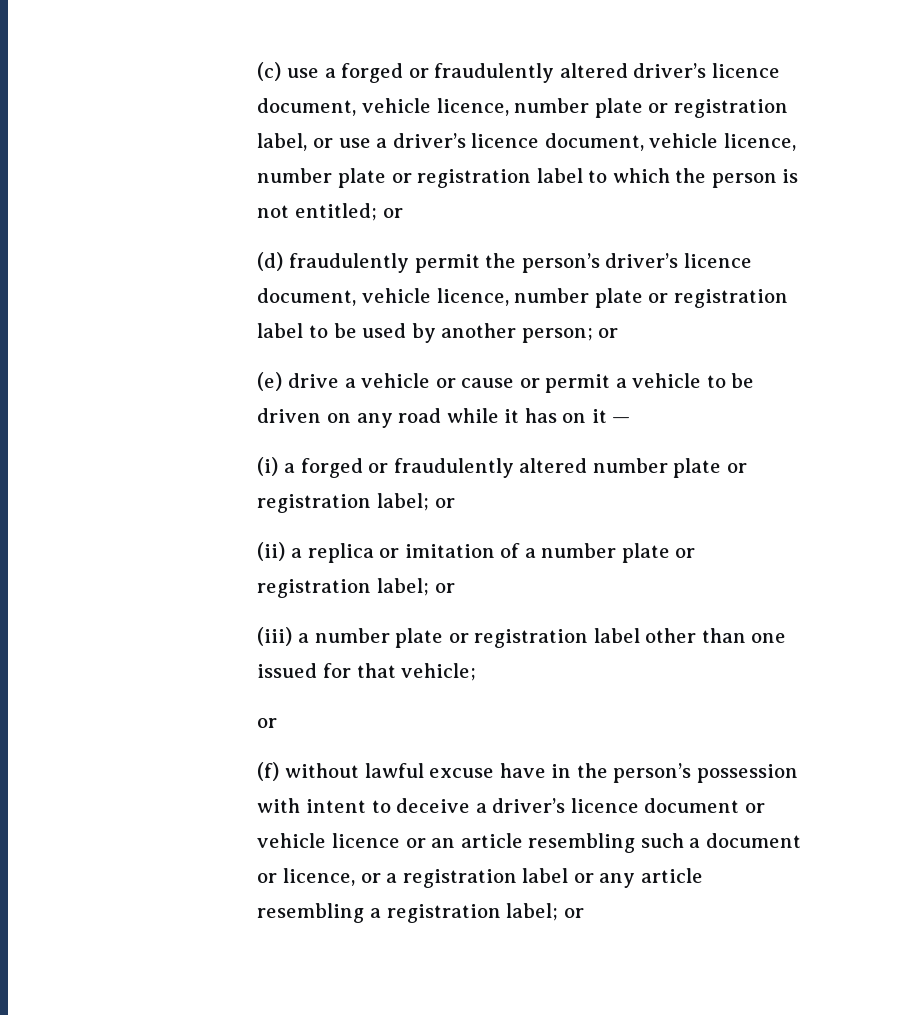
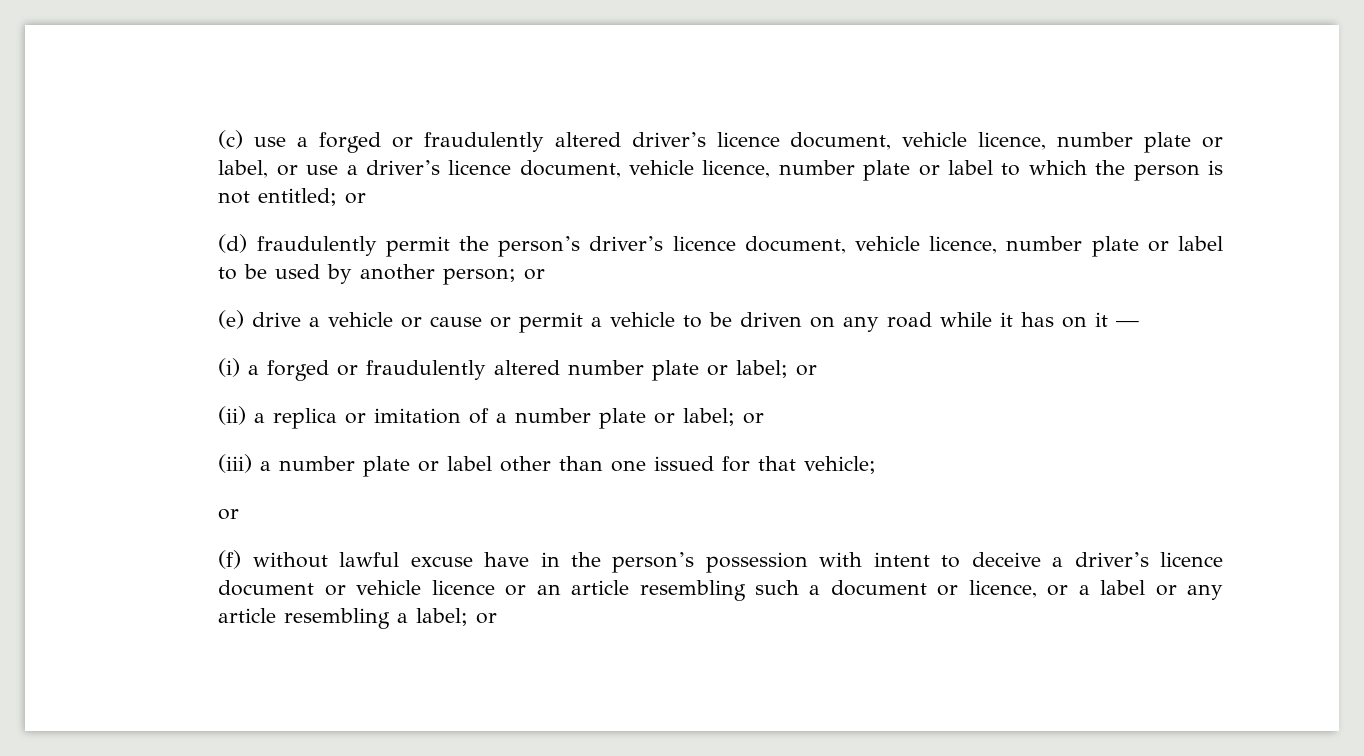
[673,99,788,118] registration -> (1224, 142) none
[417,169,532,188] registration -> (940, 170) none
[673,289,788,308] registration -> (1169, 246) none
[257,494,372,513] registration -> (729, 370) none
[257,579,372,598] registration -> (676, 418) none
[474,629,589,648] registration -> (440, 466) none
[402,869,517,888] registration -> (1090, 590) none
[386,904,501,923] registration -> (409, 618) none

